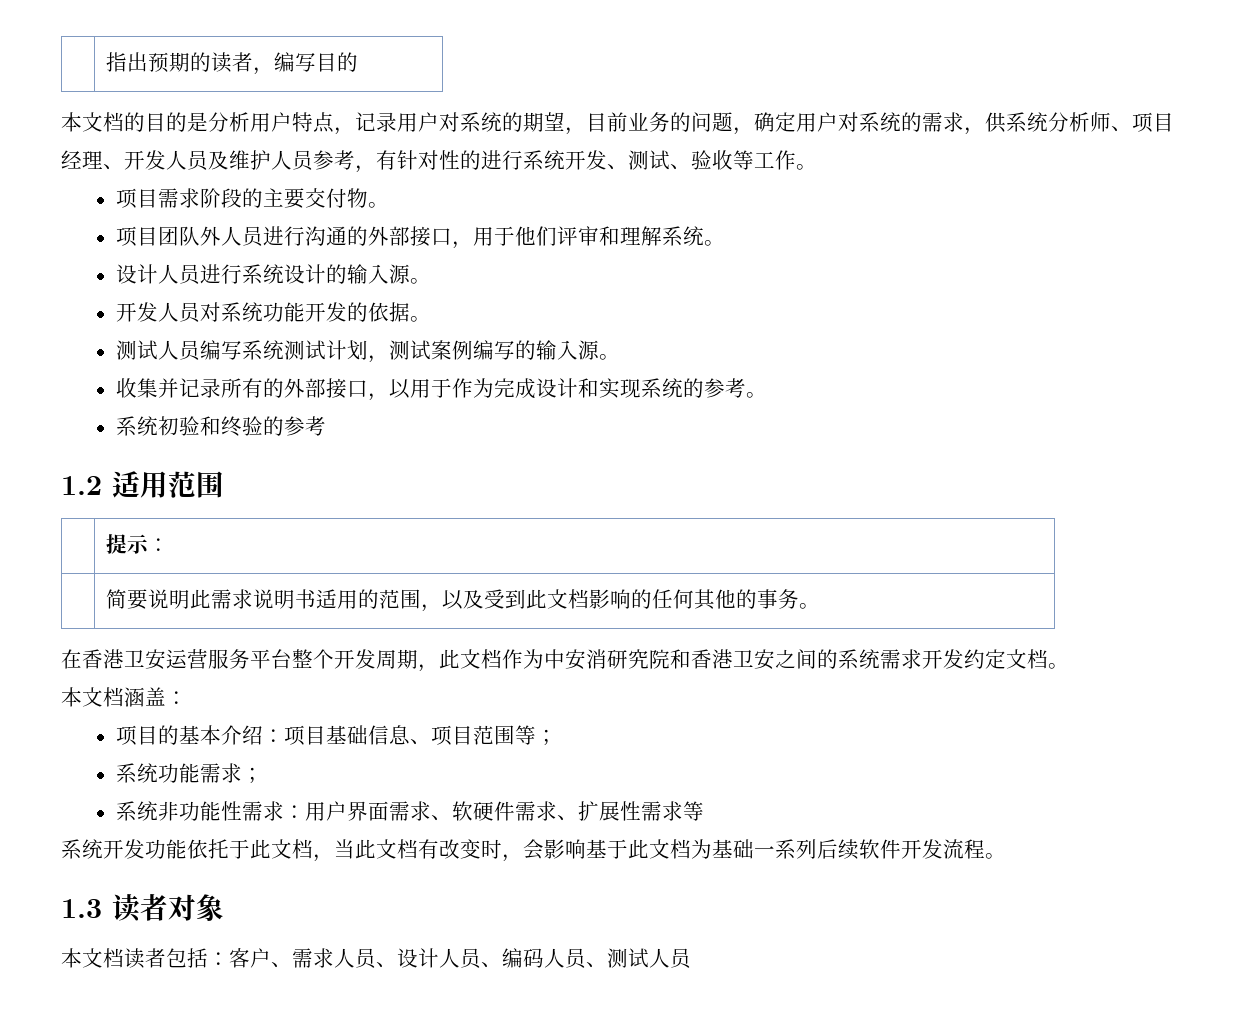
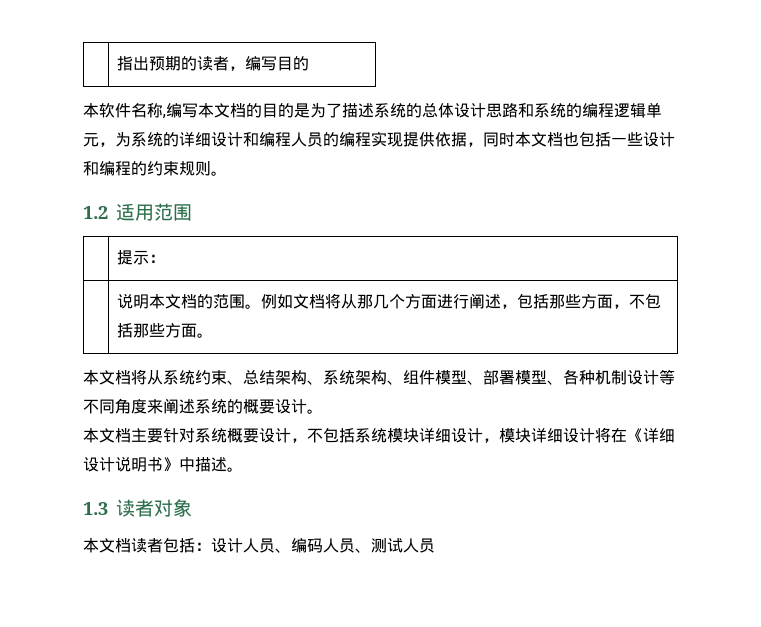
[82,112,1174,135] [61,150,817,173] [115,188,389,209] [115,226,725,249] [115,264,431,285] [115,302,431,323] [115,340,620,363] [115,378,767,401] [115,416,326,437] 文档的目的是分析用户特点，记录用户对系统的期望，目前业务的问题，确定用户对系统的需求，供系统分析师、项目经理、开发人员及维护人员参考，有针对性的进行系统开发、测试、验收等工作。 // 项目需求阶段的主要交付物。 // 项目团队外人员进行沟通的外部接口，用于他们评审和理解系统。 // 设计人员进行系统设计的输入源。 // 开发人员对系统功能开发的依据。 // 测试人员编写系统测试计划，测试案例编写的输入源。 // 收集并记录所有的外部接口，以用于作为完成设计和实现系统的参考。 // 系统初验和终验的参考 -> [99,102,662,119] [83,131,675,147] [83,161,227,176] 软件名称,编写本文档的目的是为了描述系统的总体设计思路和系统的编程逻辑单元，为系统的详细设计和编程人员的编程实现提供依据，同时本文档也包括一些设计和编程的约束规则。
[105,589,820,612] [61,649,1069,672] [61,687,187,707] [115,725,557,746] [115,763,263,783] [115,801,704,821] [61,839,985,862] 简要说明此需求说明书适用的范围，以及受到此文档影响的任何其他的事务。 // 在香港卫安运营服务平台整个开发周期，此文档作为中安消研究院和香港卫安之间的系统需求开发约定文档。 // 本文档涵盖： // 项目的基本介绍：项目基础信息、项目范围等； // 系统功能需求； // 系统非功能性需求：用户界面需求、软硬件需求、扩展性需求等 // 系统开发功能依托于此文档，当此文档有改变时，会影响基于此文档为基础一系列后续软件开发流程 -> [116,293,661,309] [116,323,213,338] [83,369,675,385] [83,398,323,414] [83,427,675,443] [83,456,227,472] 说明本文档的范围。例如文档将从那几个方面进行阐述，包括那些方面，不包括那些方面。 // 本文档将从系统约束、总结架构、系统架构、组件模型、部署模型、各种机制设计等不同角度来阐述系统的概要设计。 // 本文档主要针对系统概要设计，不包括系统模块详细设计，模块详细设计将在《详细设计说明书》中描述
[229,948,397,969] 客户、需求人员、 -> (211, 546) none

